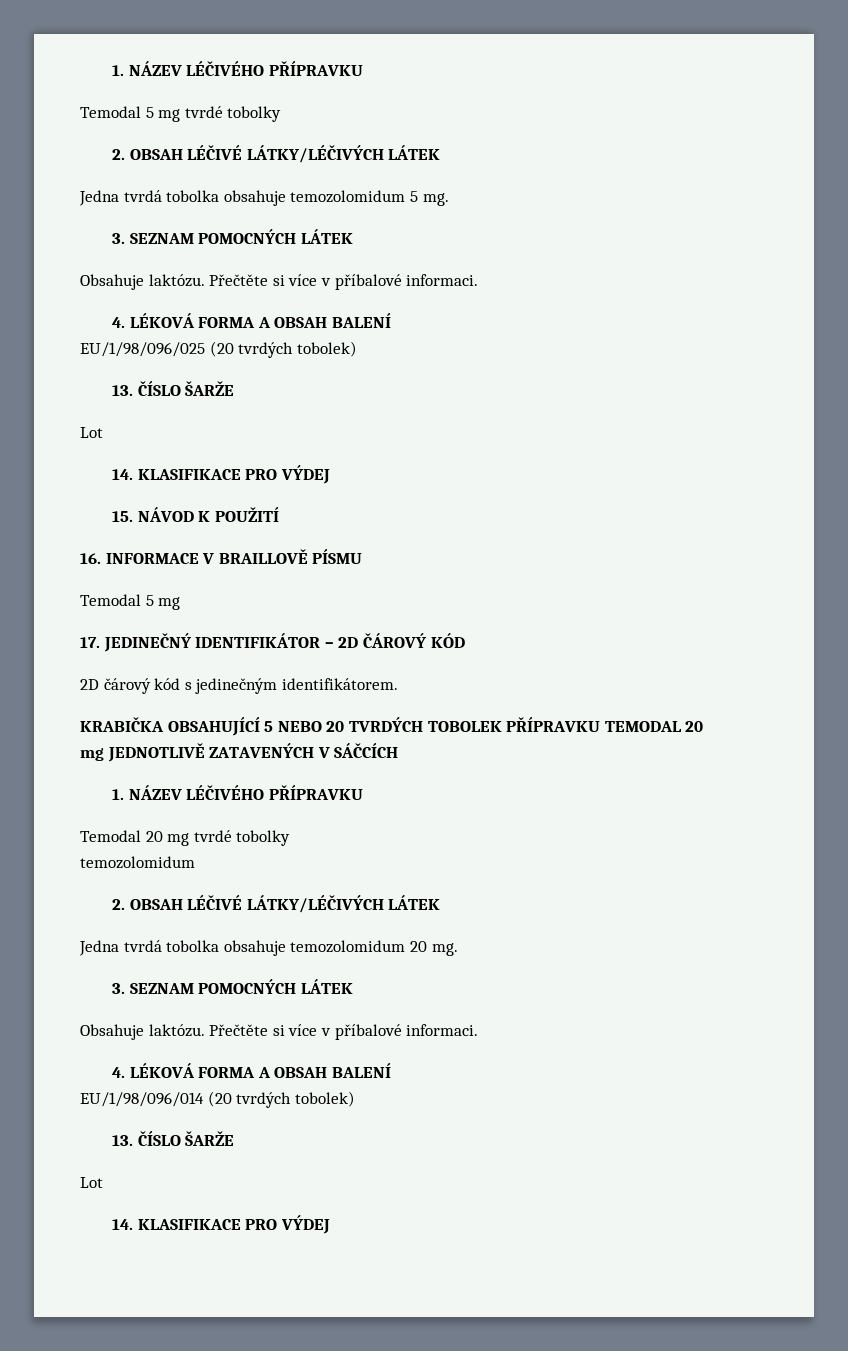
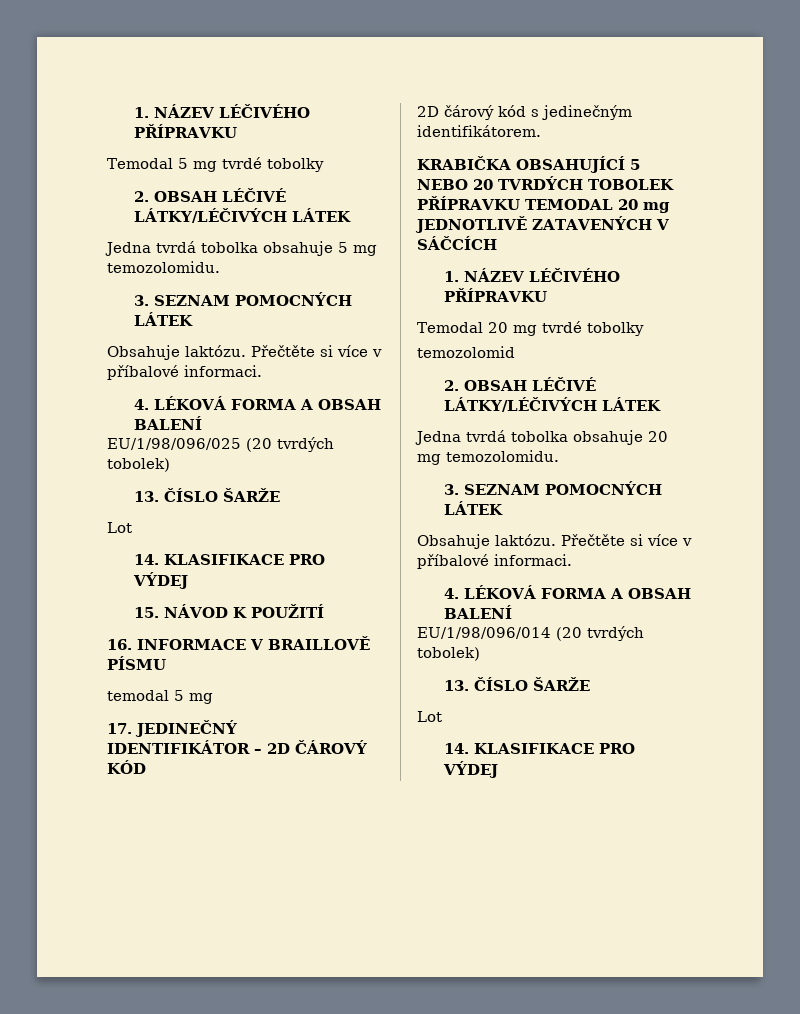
[290,190,449,206] temozolomidum 5 mg. -> [338,242,377,256] [107,261,220,273] 5 mg temozolomidu.
[80,594,141,606] Temodal -> [107,690,169,701] temodal
[80,856,195,869] [111,895,441,913] [79,940,458,956] temozolomidum // 2. OBSAH LÉČIVÉ LÁTKY/LÉČIVÝCH LÁTEK // Jedna tvrdá tobolka obsahuje temozolomidum 20 mg. -> [417,346,515,358] [443,377,596,391] [443,397,661,412] [415,430,668,445] [417,450,559,465] temozolomid // 2. OBSAH LÉČIVÉ LÁTKY/LÉČIVÝCH LÁTEK // Jedna tvrdá tobolka obsahuje 20 mg temozolomidu.

